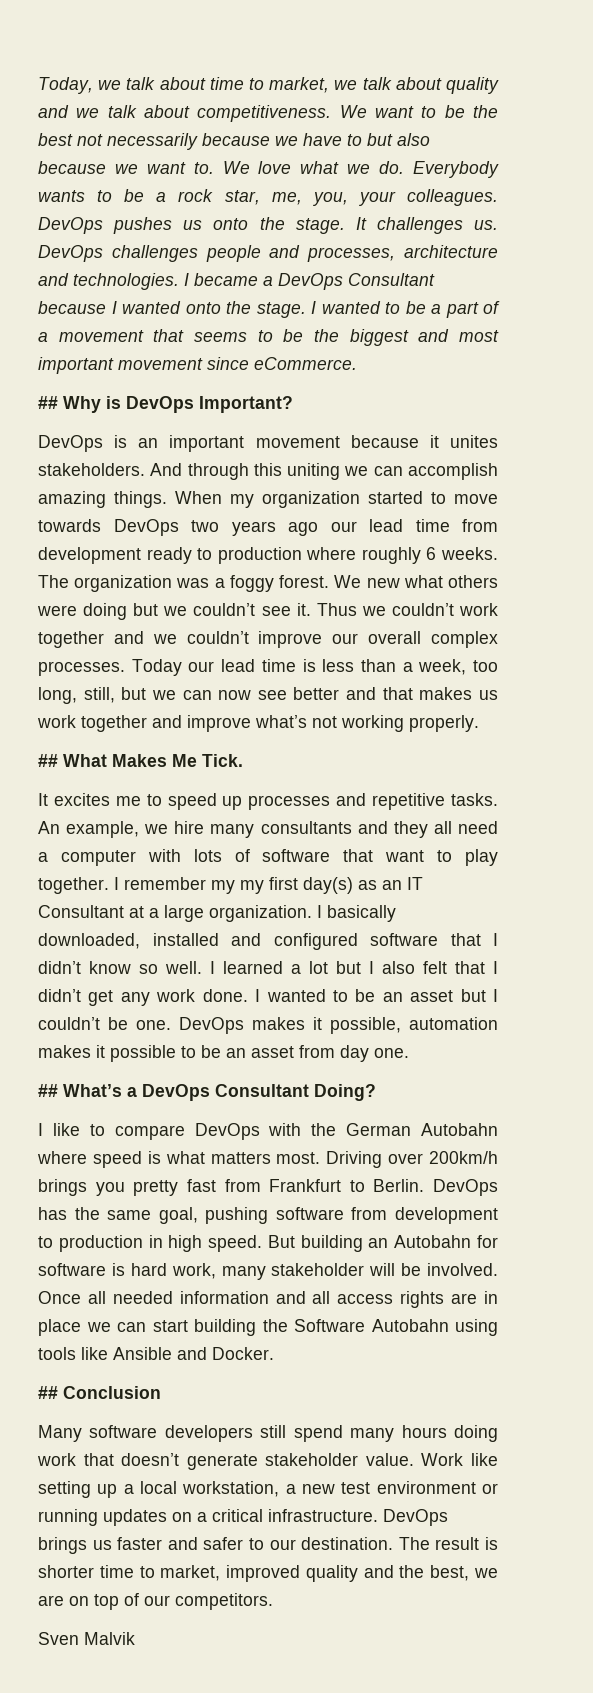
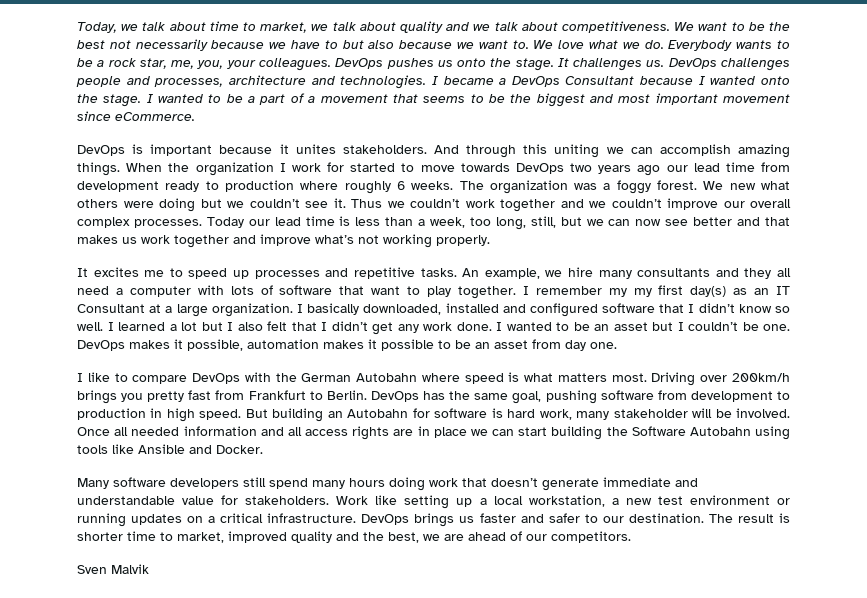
[38,396,293,413] // ## Why is DevOps Important? -> (195, 116) none
[138,435,340,452] an important movement -> [150,144,213,156] important
[230,491,360,508] my organization -> [168,162,344,176] the organization I work for
[38,754,243,767] // ## What Makes Me Tick. -> (490, 240) none
[38,1084,376,1101] // ## What’s a DevOps Consultant Doing? -> (617, 345) none
[38,1386,161,1399] // ## Conclusion -> (263, 449) none
[265,1453,414,1466] stakeholder value. -> [603,477,698,487] [77,495,330,505] immediate and understandable value for stakeholders.
[69,1594,119,1610] on top -> [468,532,506,541] ahead

